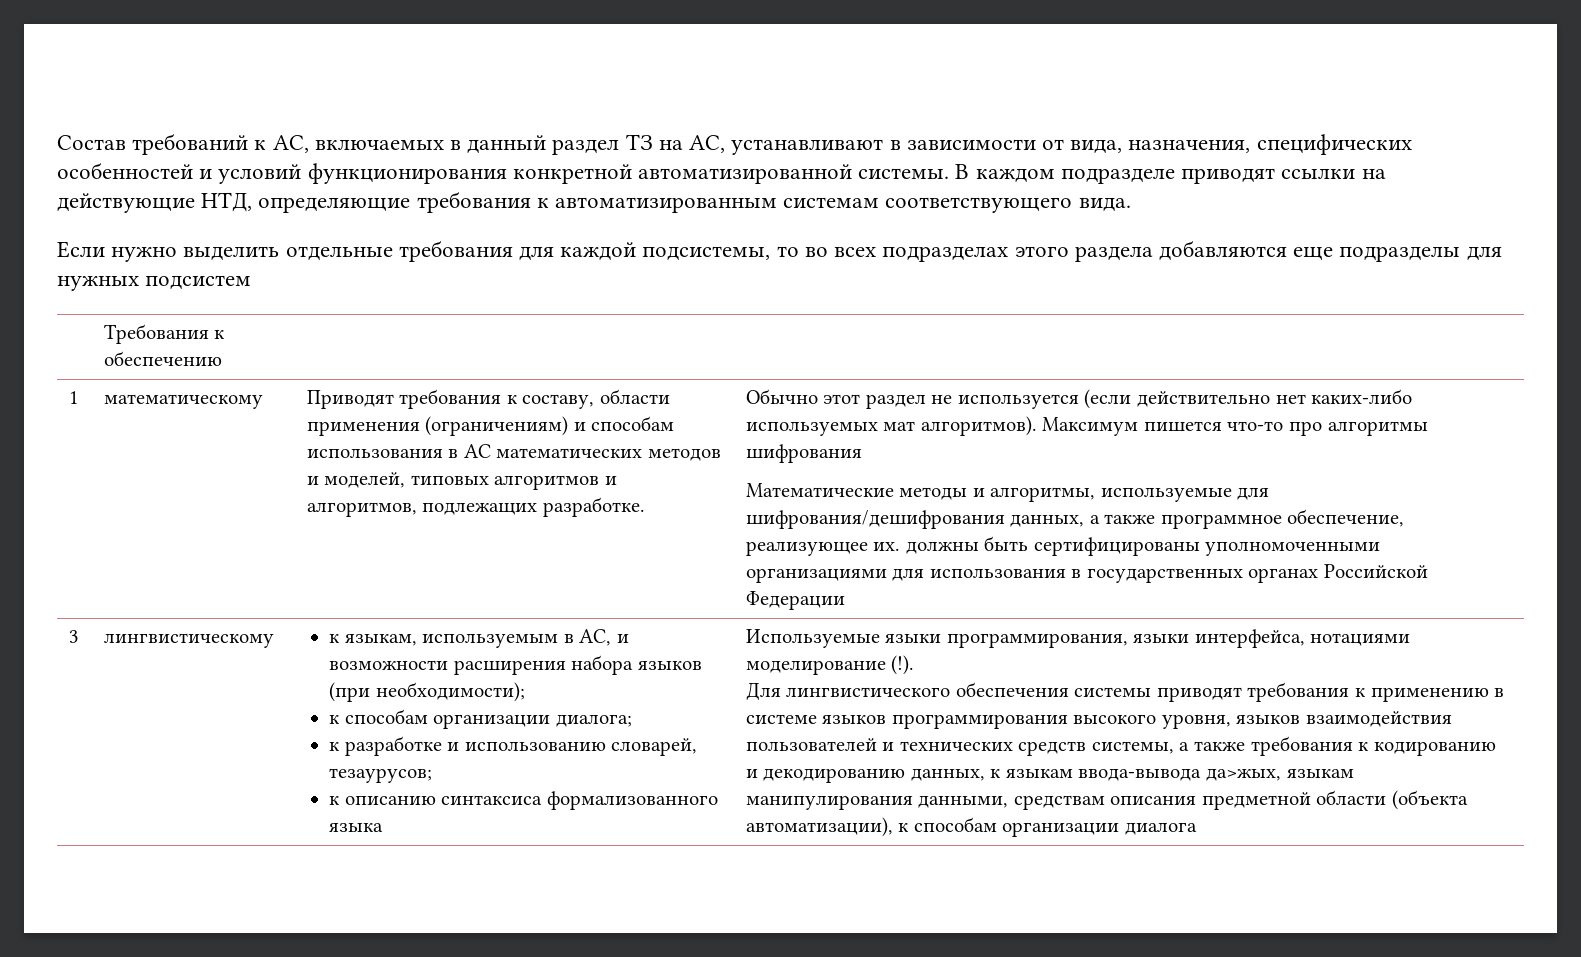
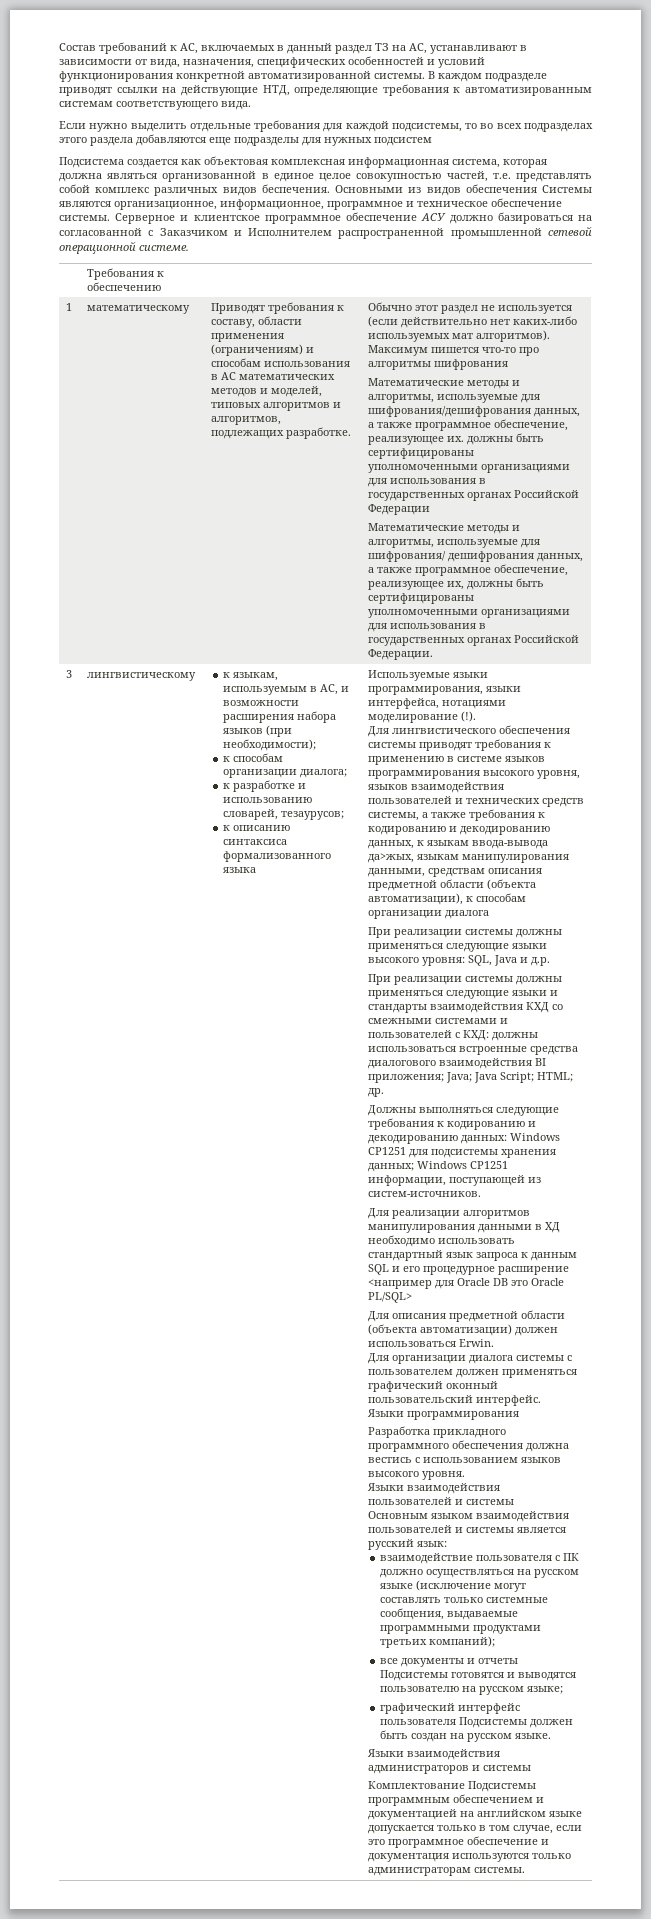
(252, 282) none -> [59,156,547,168] [59,171,592,182] [59,184,592,196] [59,198,562,210] [59,212,592,224] [59,226,592,239] [59,241,189,254] // Подсистема создается как объектовая комплексная информационная система, которая должна являться организованной в единое целое совокупностью частей, т.е. представлять собой комплекс различных видов беспечения. Основными из видов обеспечения Системы являются организационное, информационное, программное и техническое обеспечение системы. Серверное и клиентское программное обеспечение АСУ должно базироваться на согласованной с Заказчиком и Исполнителем распространенной промышленной сетевой операционной системе.
(845, 600) none -> [368,523,521,534] [368,539,541,548] [368,551,584,562] [368,564,569,576] [368,578,545,590] [368,593,475,604] [368,609,571,618] [368,623,487,632] [368,635,580,646] [368,649,434,660] // Математические методы и алгоритмы, используемые для шифрования/ дешифрования данных, а также программное обеспечение, реализующее их, должны быть сертифицированы уполномоченными организациями для использования в государственных органах Российской Федерации.
(1197, 828) none -> [368,927,563,938] [368,943,548,952] [368,955,551,966] [368,974,563,985] [368,990,559,999] [368,1002,564,1013] [368,1018,509,1024] [368,1030,539,1041] [368,1046,579,1055] [368,1058,547,1069] [368,1072,574,1083] [368,1088,385,1097] [368,1105,560,1116] [368,1118,537,1130] [368,1133,561,1144] [368,1147,557,1158] [368,1161,509,1172] [368,1175,542,1186] [368,1191,482,1197] [368,1208,531,1219] [368,1222,561,1233] [368,1235,516,1247] [368,1250,578,1261] [368,1264,570,1275] [368,1278,565,1289] [368,1292,413,1303] [368,1310,566,1322] [368,1324,559,1336] [368,1339,495,1347] [368,1353,573,1364] [368,1369,578,1378] [368,1381,499,1392] [368,1395,542,1406] [367,1409,520,1420] [368,1426,507,1438] [368,1440,570,1452] [368,1457,562,1463] [368,1471,466,1480] [367,1483,501,1494] [368,1497,515,1505] [368,1511,570,1522] [368,1525,567,1533] [368,1539,448,1550] [380,1553,580,1564] [380,1569,580,1578] [380,1580,527,1592] [380,1597,549,1603] [380,1608,519,1620] [380,1625,542,1634] [380,1636,496,1648] [380,1658,519,1667] [380,1670,577,1681] [380,1686,564,1695] [380,1703,521,1714] [380,1717,574,1728] [380,1730,552,1742] [367,1749,501,1760] [368,1765,532,1774] [368,1781,537,1792] [368,1794,545,1806] [368,1809,583,1820] [368,1825,583,1834] [368,1836,550,1848] [368,1853,572,1862] [368,1867,526,1876] // При реализации системы должны применяться следующие языки высокого уровня: SQL, Java и д.р. // При реализации системы должны применяться следующие языки и стандарты взаимодействия КХД со смежными системами и пользователей с КХД: должны использоваться встроенные средства диалогового взаимодействия BI приложения; Java; Java Script; HTML; др. // Должны выполняться следующие требования к кодированию и декодированию данных: Windows CP1251 для подсистемы хранения данных; Windows CP1251 информации, поступающей из систем-источников. // Для реализации алгоритмов манипулирования данными в ХД необходимо использовать стандартный язык запроса к данным SQL и его процедурное расширение <например для Oracle DB это Oracle PL/SQL> // Для описания предметной области (объекта автоматизации) должен использоваться Erwin. // Для организации диалога системы с пользователем должен применяться графический оконный пользовательский интерфейс. // Языки программирования // Разработка прикладного программного обеспечения должна вестись с использованием языков высокого уровня. // Языки взаимодействия пользователей и системы // Основным языком взаимодействия пользователей и системы является русский язык: // взаимодействие пользователя с ПК должно осуществляться на русском языке (исключение могут составлять только системные сообщения, выдаваемые программными продуктами третьих компаний); // все документы и отчеты Подсистемы готовятся и выводятся пользователю на русском языке; // графический интерфейс пользователя Подсистемы должен быть создан на русском языке. // Языки взаимодействия администраторов и системы // Комплектование Подсистемы программным обеспечением и документацией на английском языке допускается только в том случае, если это программное обеспечение и документация используются только администраторам системы.

